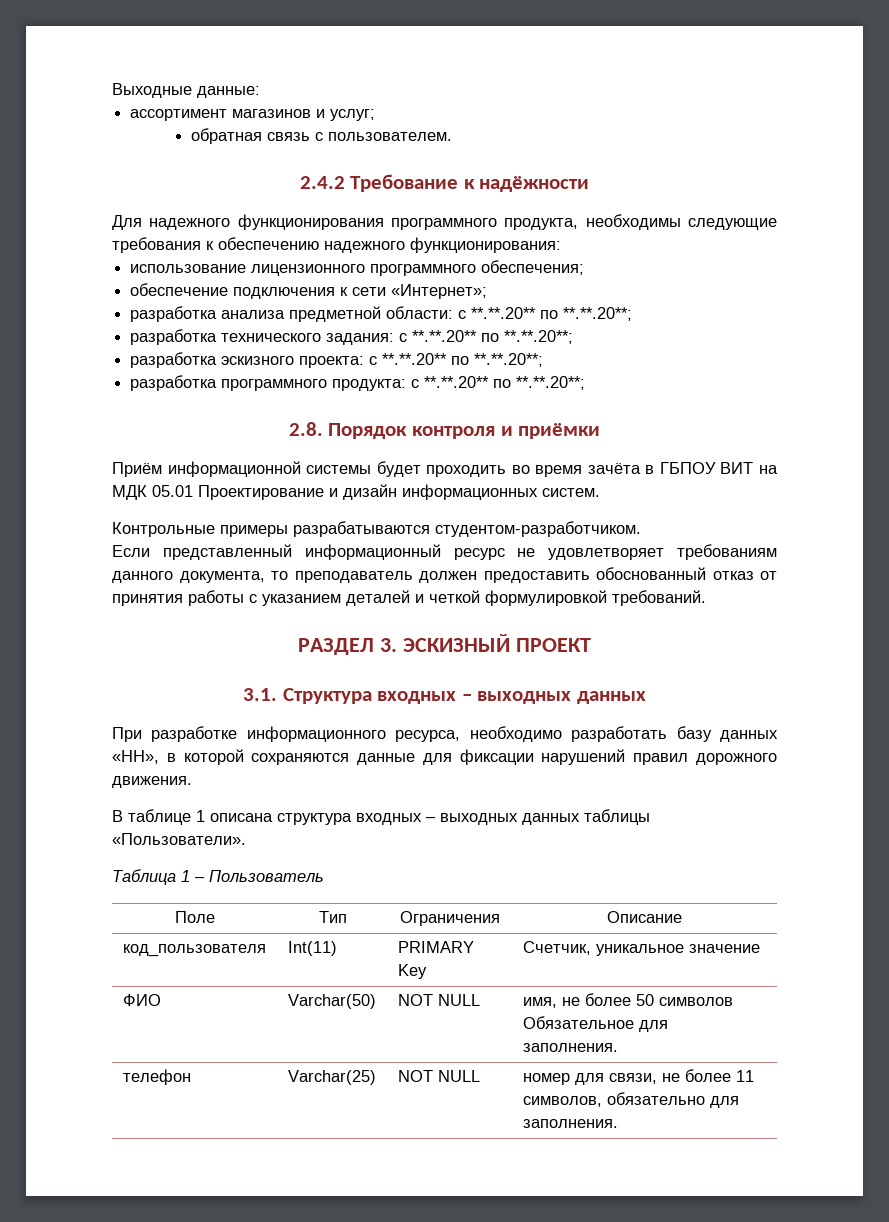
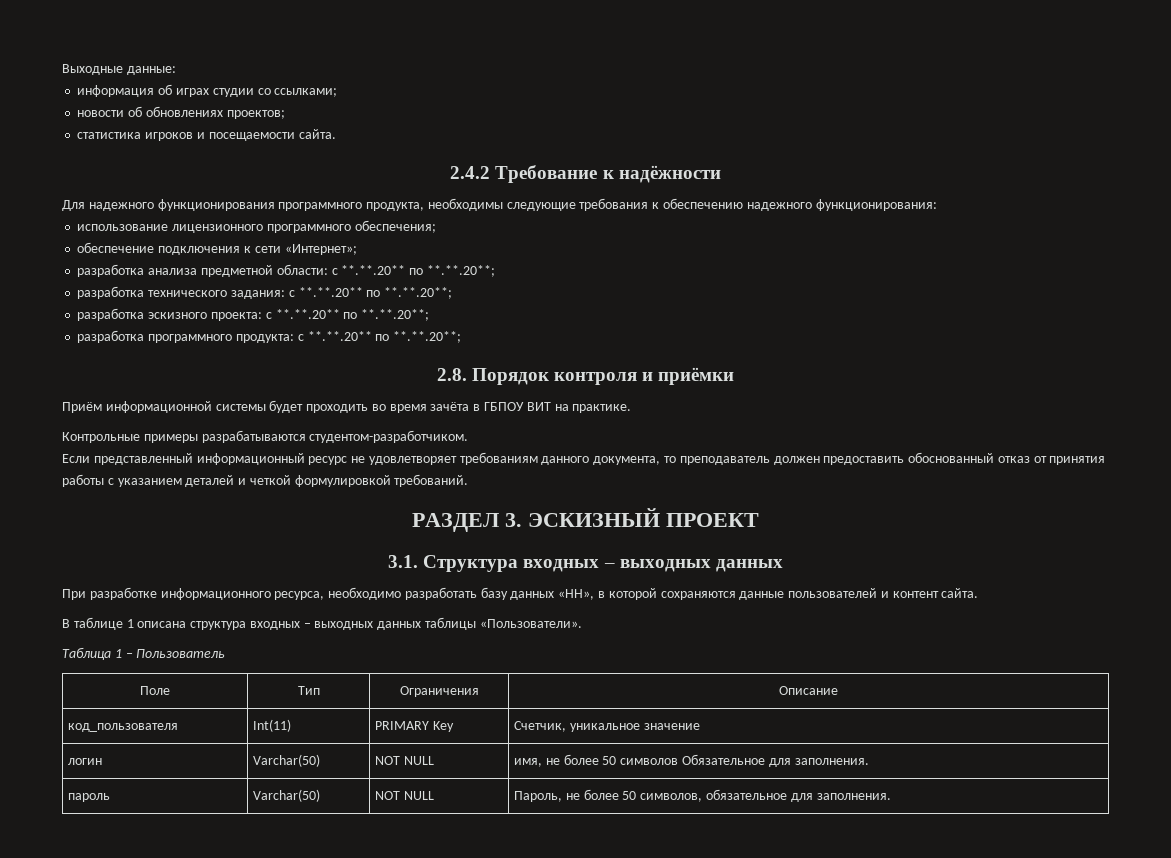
[130,109,376,121] [190,128,452,144] ассортимент магазинов и услуг; // обратная связь с пользователем. -> [77,84,338,97] [77,106,285,119] [77,129,336,141] информация об играх студии со ссылками; // новости об обновлениях проектов; // статистика игроков и посещаемости сайта.
[112,484,600,500] МДК 05.01 Проектирование и дизайн информационных систем. -> [572,404,632,413] практике.
[422,749,777,765] [112,776,192,788] для фиксации нарушений правил дорожного движения. -> [788,588,979,598] пользователей и контент сайта.
[122,994,161,1006] ФИО -> [68,758,103,765] логин
[122,1069,191,1085] [287,1070,376,1085] [397,1070,480,1082] [522,1069,754,1085] [522,1092,705,1107] телефон | Varchar(25) | NOT NULL | номер для связи, не более 11 символов, обязательно -> [68,793,111,802] [253,789,321,802] [375,791,434,800] [514,789,788,802] пароль | Varchar(50) | NOT NULL | Пароль, не более 50 символов, обязательное

